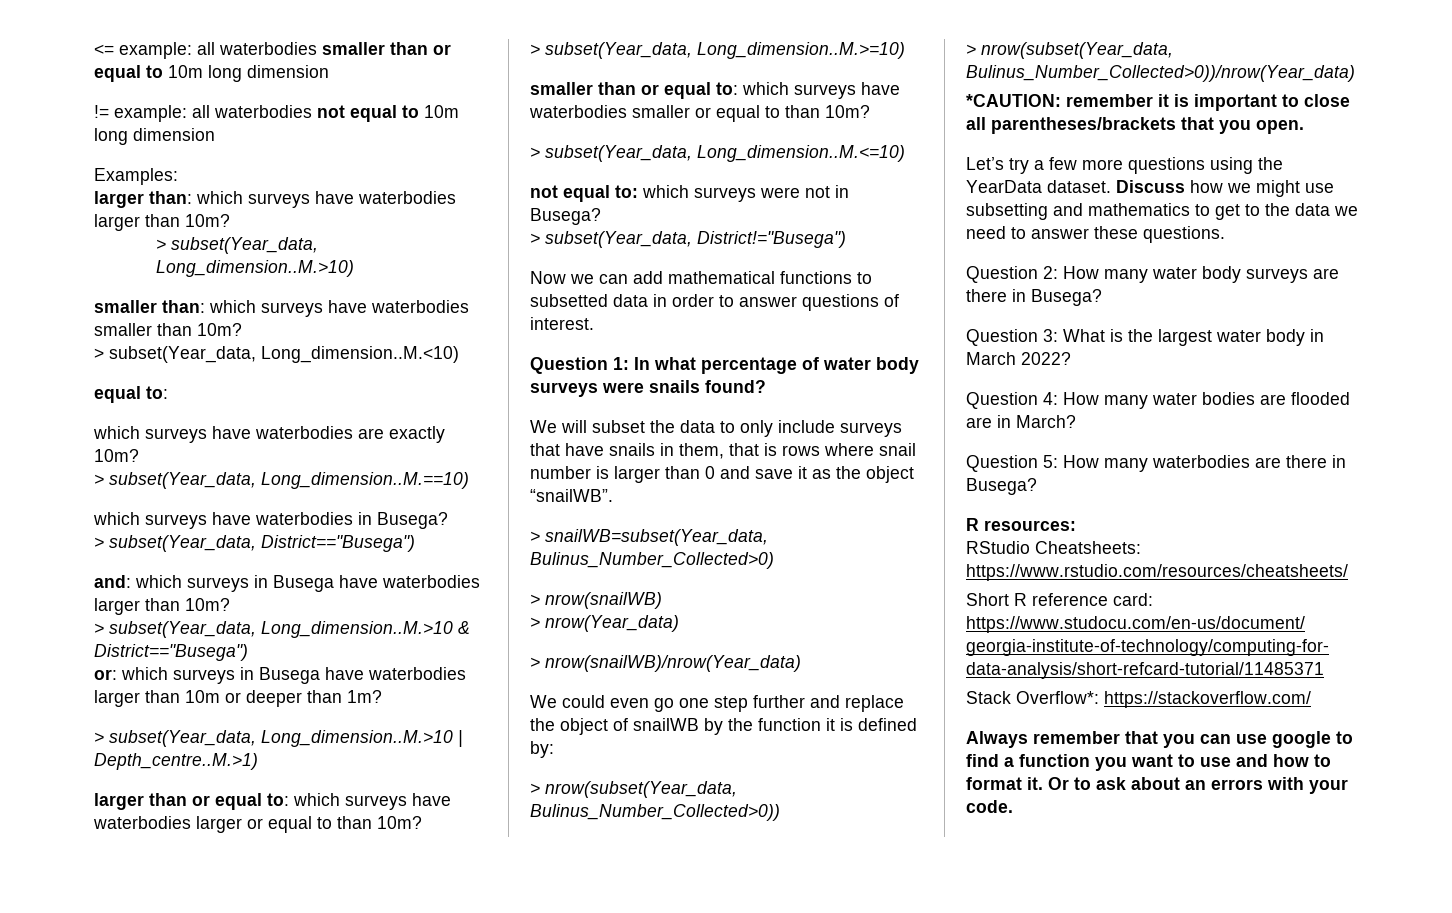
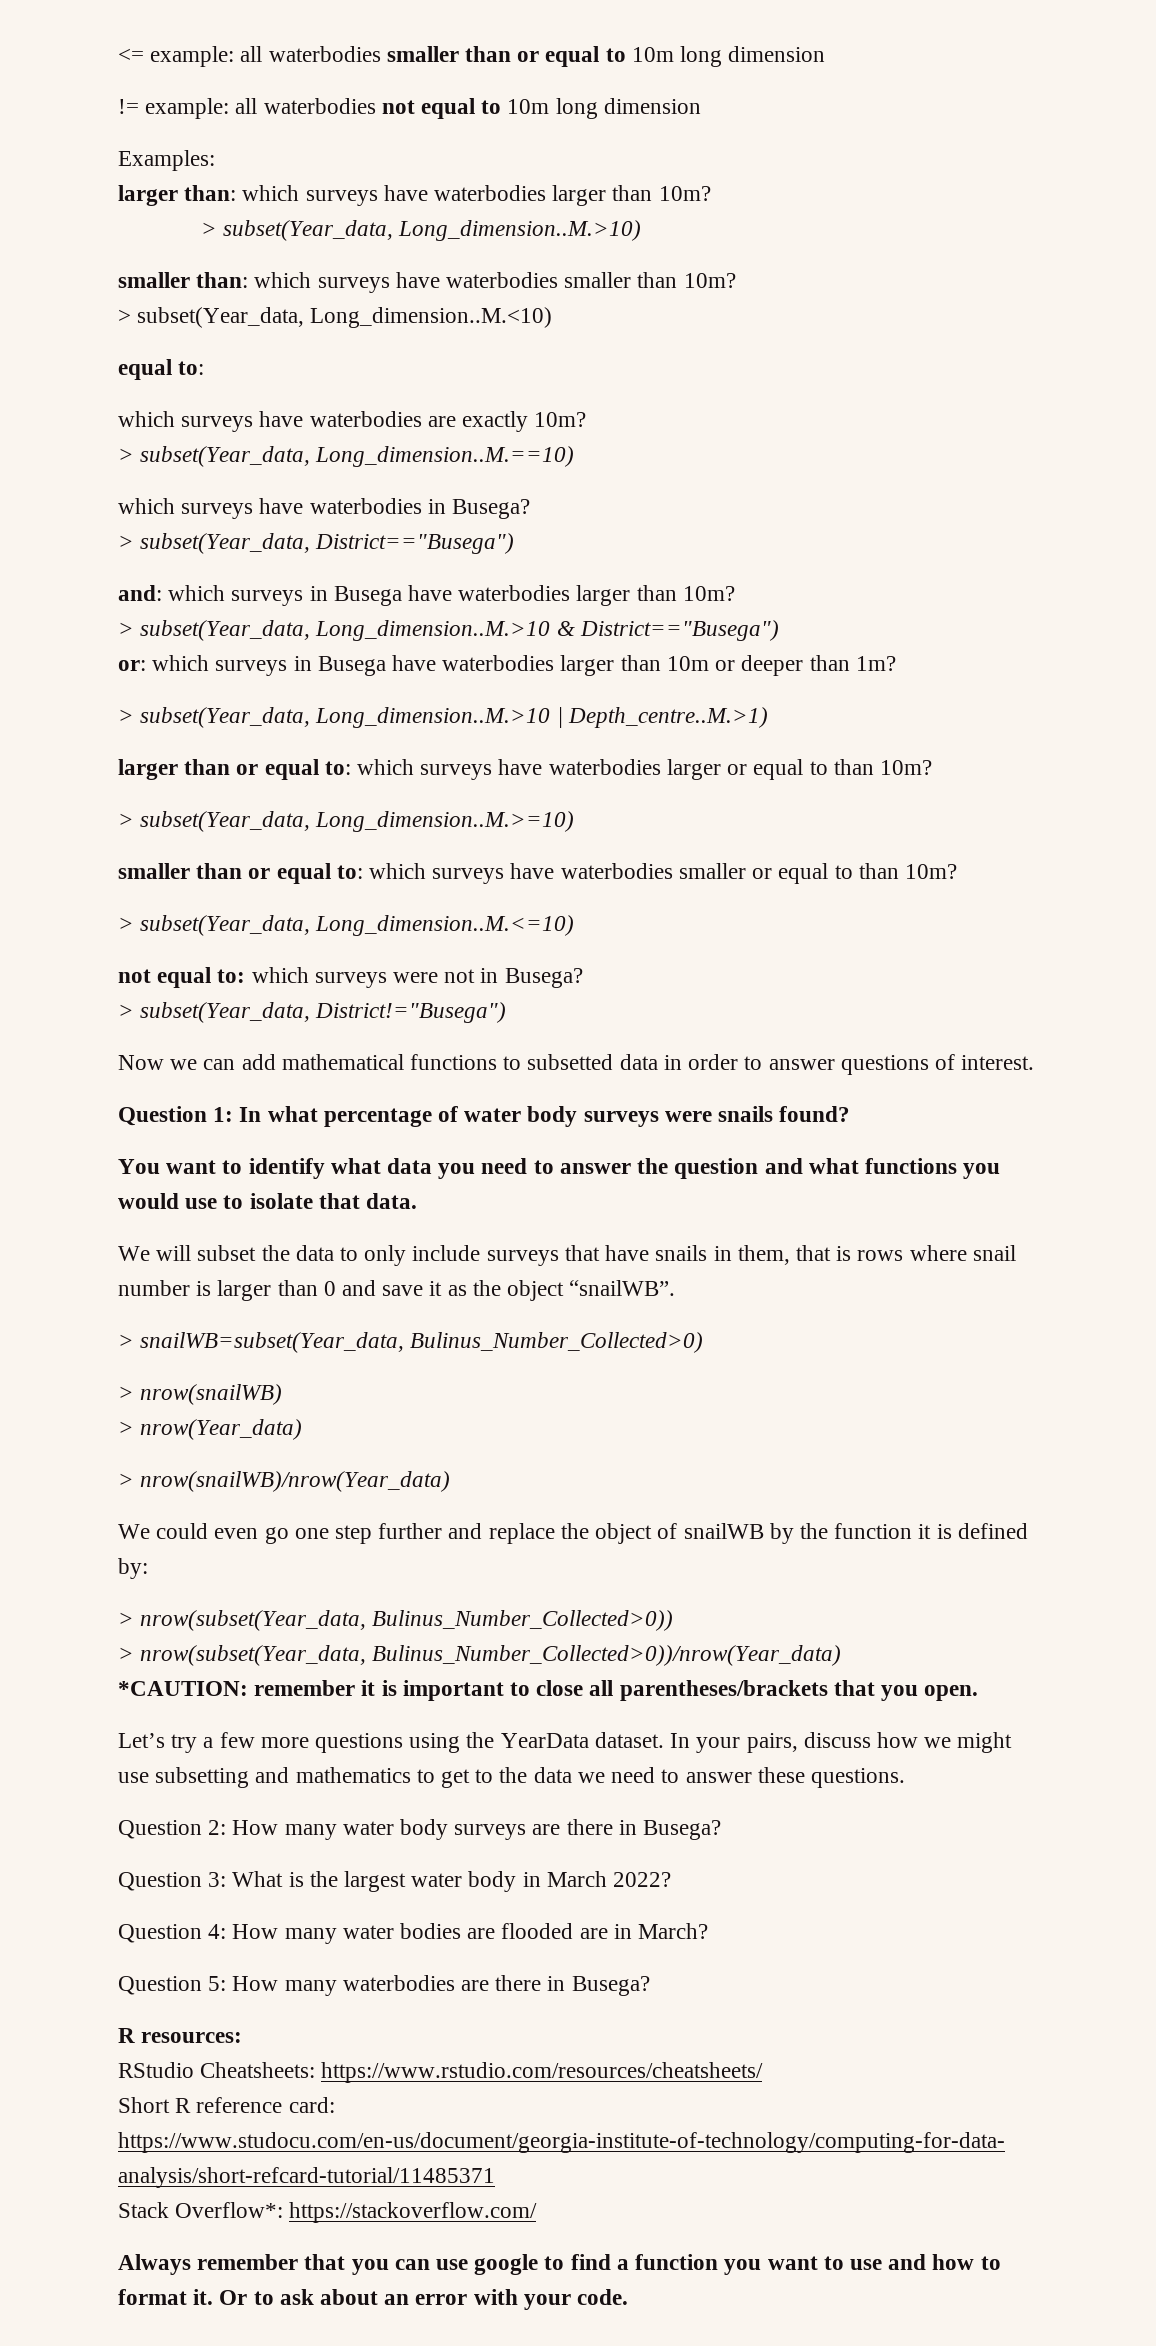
(766, 386) none -> [118,1158,1001,1179] [118,1193,418,1209] // You want to identify what data you need to answer the question and what functions you would use to isolate that data.
[1116,180,1185,193] Discuss -> [670,1732,871,1753] In your pairs, discuss
[1211,779,1263,790] errors -> [415,2294,468,2305] error

